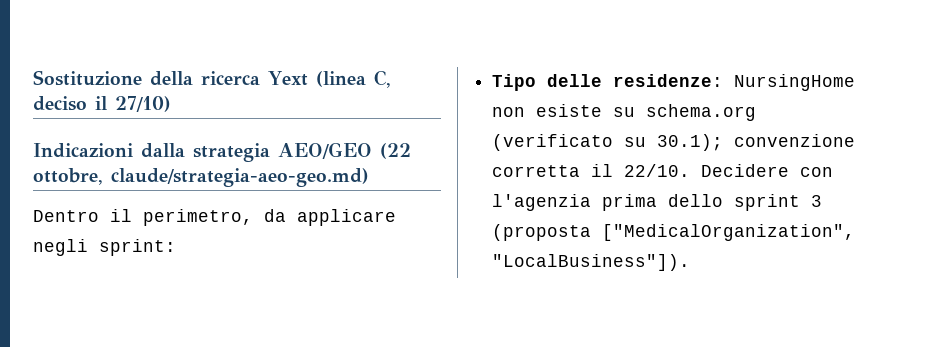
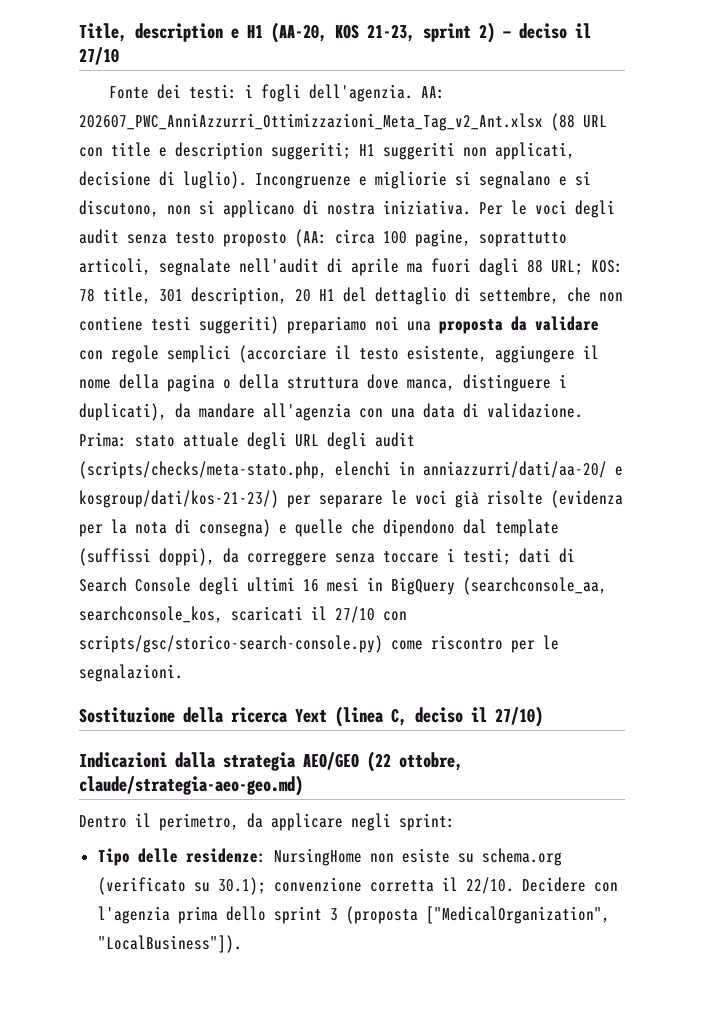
(33, 78) none -> [79,22,591,43] [79,47,119,65] [109,84,446,102] [79,113,607,131] [79,142,575,160] [79,171,591,189] [79,200,615,218] [79,229,567,247] [79,258,623,276] [79,287,623,305] [79,316,599,334] [79,345,599,363] [79,374,567,392] [79,403,583,421] [79,432,415,450] [79,461,623,479] [79,490,623,508] [79,519,559,537] [79,548,575,566] [79,577,607,595] [79,606,407,623] [79,635,559,653] [79,664,183,682] Title, description e H1 (AA-20, KOS 21-23, sprint 2) — deciso il 27/10 // Fonte dei testi: i fogli dell'agenzia. AA: 202607_PWC_AnniAzzurri_Ottimizzazioni_Meta_Tag_v2_Ant.xlsx (88 URL con title e description suggeriti; H1 suggeriti non applicati, decisione di luglio). Incongruenze e migliorie si segnalano e si discutono, non si applicano di nostra iniziativa. Per le voci degli audit senza testo proposto (AA: circa 100 pagine, soprattutto articoli, segnalate nell'audit di aprile ma fuori dagli 88 URL; KOS: 78 title, 301 description, 20 H1 del dettaglio di settembre, che non contiene testi suggeriti) prepariamo noi una proposta da validare con regole semplici (accorciare il testo esistente, aggiungere il nome della pagina o della struttura dove manca, distinguere i duplicati), da mandare all'agenzia con una data di validazione. Prima: stato attuale degli URL degli audit (scripts/checks/meta-stato.php, elenchi in anniazzurri/dati/aa-20/ e kosgroup/dati/kos-21-23/) per separare le voci già risolte (evidenza per la nota di consegna) e quelle che dipendono dal template (suffissi doppi), da correggere senza toccare i testi; dati di Search Console degli ultimi 16 mesi in BigQuery (searchconsole_aa, searchconsole_kos, scaricati il 27/10 con scripts/gsc/storico-search-console.py) come riscontro per le segnalazioni. //

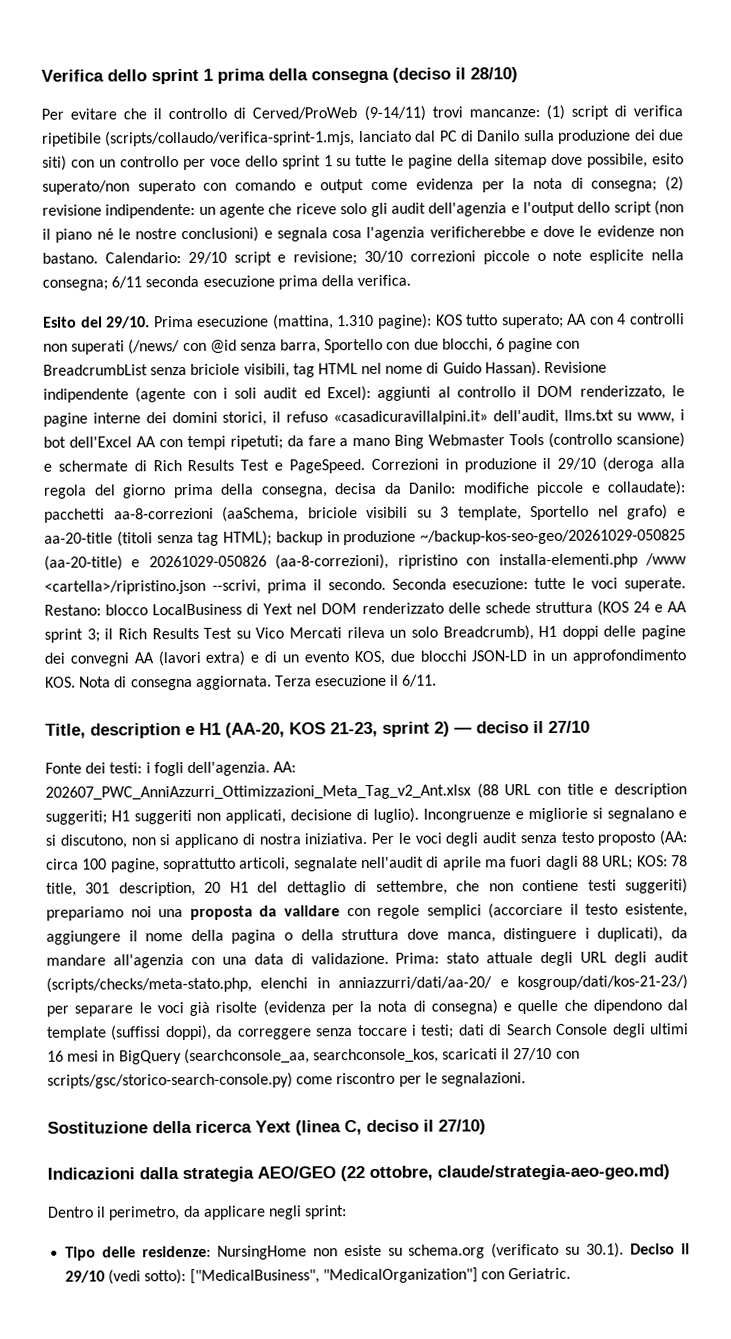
(79, 32) none -> [41,67,518,85] [41,104,684,122] [41,129,684,147] [42,153,684,171] [42,176,685,195] [42,200,684,219] [42,225,684,243] [42,249,684,266] [42,274,412,291] [43,313,685,330] [43,337,581,355] [43,361,608,378] [43,385,685,403] [43,409,686,427] [43,432,686,450] [43,456,685,474] [43,480,686,499] [44,504,686,523] [44,529,686,547] [44,553,688,571] [44,577,686,595] [44,600,687,616] [44,625,686,643] [44,649,687,667] [45,674,438,691] Verifica dello sprint 1 prima della consegna (deciso il 28/10) // Per evitare che il controllo di Cerved/ProWeb (9-14/11) trovi mancanze: (1) script di verifica ripetibile (scripts/collaudo/verifica-sprint-1.mjs, lanciato dal PC di Danilo sulla produzione dei due siti) con un controllo per voce dello sprint 1 su tutte le pagine della sitemap dove possibile, esito superato/non superato con comando e output come evidenza per la nota di consegna; (2) revisione indipendente: un agente che riceve solo gli audit dell'agenzia e l'output dello script (non il piano né le nostre conclusioni) e segnala cosa l'agenzia verificherebbe e dove le evidenze non bastano. Calendario: 29/10 script e revisione; 30/10 correzioni piccole o note esplicite nella consegna; 6/11 seconda esecuzione prima della verifica. // Esito del 29/10. Prima esecuzione (mattina, 1.310 pagine): KOS tutto superato; AA con 4 controlli non superati (/news/ con @id senza barra, Sportello con due blocchi, 6 pagine con BreadcrumbList senza briciole visibili, tag HTML nel nome di Guido Hassan). Revisione indipendente (agente con i soli audit ed Excel): aggiunti al controllo il DOM renderizzato, le pagine interne dei domini storici, il refuso «casadicuravillalpini.it» dell'audit, llms.txt su www, i bot dell'Excel AA con tempi ripetuti; da fare a mano Bing Webmaster Tools (controllo scansione) e schermate di Rich Results Test e PageSpeed. Correzioni in produzione il 29/10 (deroga alla regola del giorno prima della consegna, decisa da Danilo: modifiche piccole e collaudate): pacchetti aa-8-correzioni (aaSchema, briciole visibili su 3 template, Sportello nel grafo) e aa-20-title (titoli senza tag HTML); backup in produzione ~/backup-kos-seo-geo/20261029-050825 (aa-20-title) e 20261029-050826 (aa-8-correzioni), ripristino con installa-elementi.php /www <cartella>/ripristino.json --scrivi, prima il secondo. Seconda esecuzione: tutte le voci superate. Restano: blocco LocalBusiness di Yext nel DOM renderizzato delle schede struttura (KOS 24 e AA sprint 3; il Rich Results Test su Vico Mercati rileva un solo Breadcrumb), H1 doppi delle pagine dei convegni AA (lavori extra) e di un evento KOS, due blocchi JSON-LD in un approfondimento KOS. Nota di consegna aggiornata. Terza esecuzione il 6/11. //
[217,877,618,895] [97,906,610,924] [97,935,242,953] 30.1); convenzione corretta il 22/10. Decidere con l'agenzia prima dello sprint 3 (proposta ["MedicalOrganization", "LocalBusiness"]). -> [586,1242,691,1258] [65,1267,572,1285] 30.1). Deciso il 29/10 (vedi sotto): ["MedicalBusiness", "MedicalOrganization"] con Geriatric.

